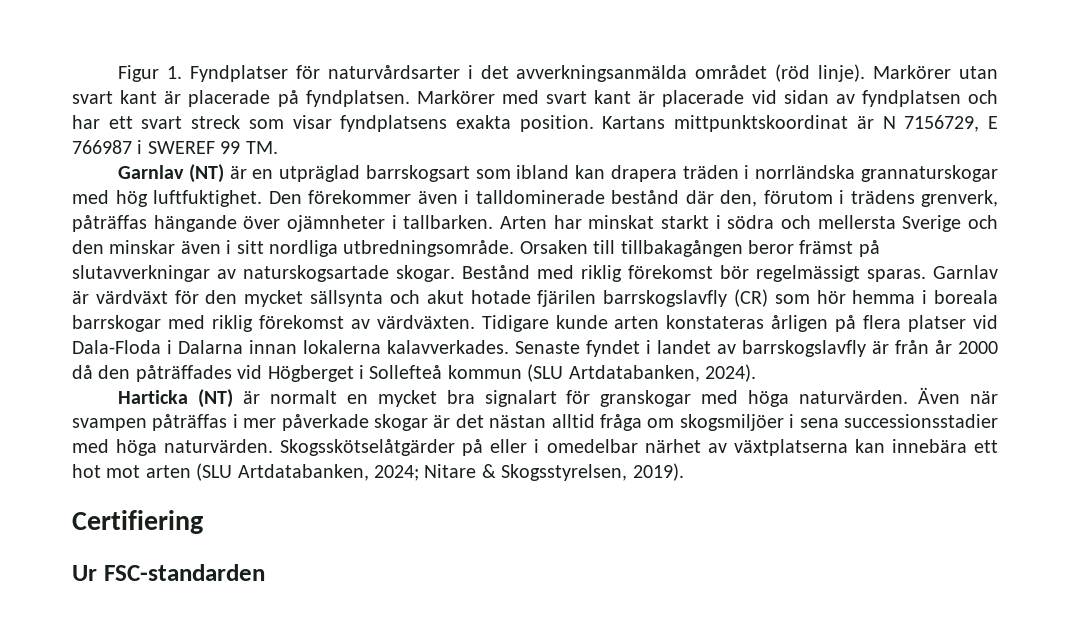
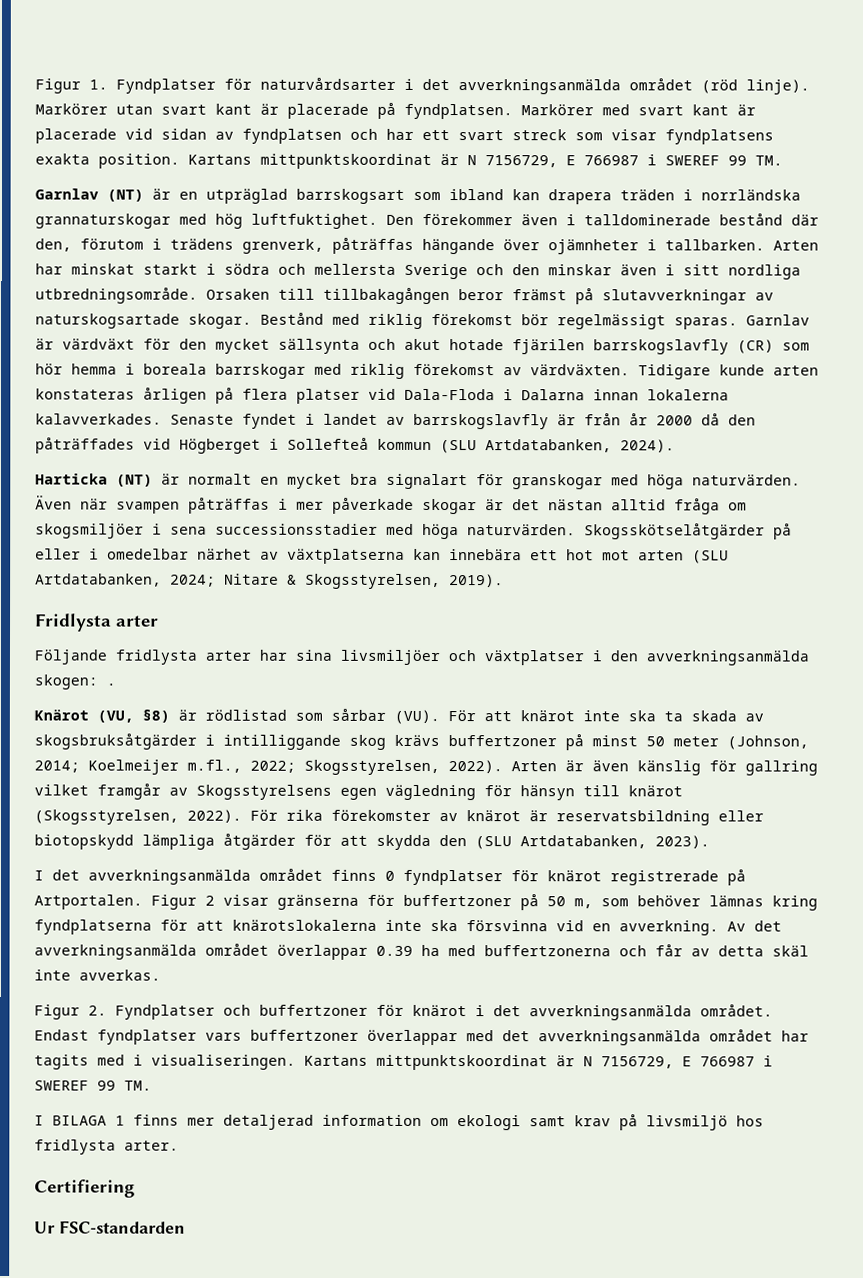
(684, 472) none -> [35,613,159,632] [34,649,809,666] [34,674,116,690] [34,708,764,725] [34,733,809,751] [34,759,818,776] [34,783,683,801] [34,809,764,826] [34,833,710,850] [34,868,746,886] [34,894,818,911] [34,919,782,936] [34,943,809,960] [34,969,161,981] [34,1004,773,1021] [34,1029,809,1046] [34,1054,773,1071] [34,1080,152,1091] [34,1114,764,1131] [34,1139,179,1155] // Fridlysta arter // Följande fridlysta arter har sina livsmiljöer och växtplatser i den avverkningsanmälda skogen: . // Knärot (VU, §8) är rödlistad som sårbar (VU). För att knärot inte ska ta skada av skogsbruksåtgärder i intilliggande skog krävs buffertzoner på minst 50 meter (Johnson, 2014; Koelmeijer m.fl., 2022; Skogsstyrelsen, 2022). Arten är även känslig för gallring vilket framgår av Skogsstyrelsens egen vägledning för hänsyn till knärot (Skogsstyrelsen, 2022). För rika förekomster av knärot är reservatsbildning eller biotopskydd lämpliga åtgärder för att skydda den (SLU Artdatabanken, 2023). // I det avverkningsanmälda området finns 0 fyndplatser för knärot registrerade på Artportalen. Figur 2 visar gränserna för buffertzoner på 50 m, som behöver lämnas kring fyndplatserna för att knärotslokalerna inte ska försvinna vid en avverkning. Av det avverkningsanmälda området överlappar 0.39 ha med buffertzonerna och får av detta skäl inte avverkas. // Figur 2. Fyndplatser och buffertzoner för knärot i det avverkningsanmälda området. Endast fyndplatser vars buffertzoner överlappar med det avverkningsanmälda området har tagits med i visualiseringen. Kartans mittpunktskoordinat är N 7156729, E 766987 i SWEREF 99 TM. // I BILAGA 1 finns mer detaljerad information om ekologi samt krav på livsmiljö hos fridlysta arter.

